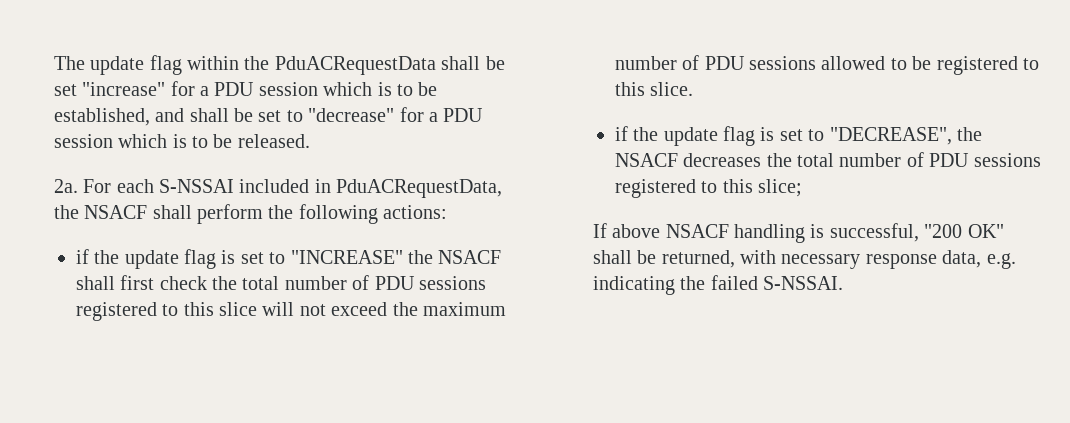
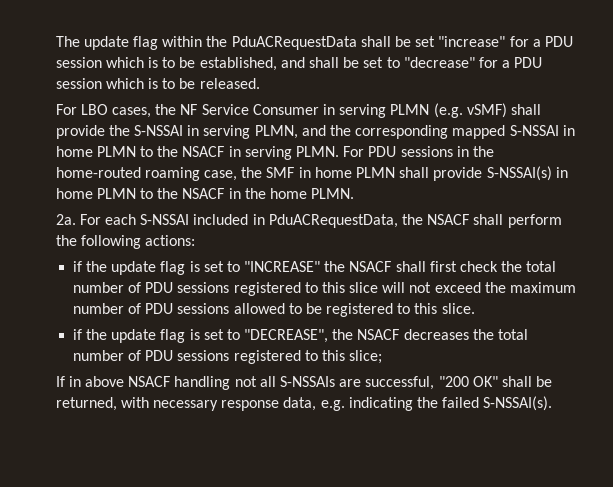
(310, 141) none -> [55,103,541,118] [55,125,575,139] [55,146,494,160] [55,166,568,181] [55,188,355,199] // For LBO cases, the NF Service Consumer in serving PLMN (e.g. vSMF) shall provide the S-NSSAI in serving PLMN, and the corresponding mapped S-NSSAI in home PLMN to the NSACF in serving PLMN. For PDU sessions in the home-routed roaming case, the SMF in home PLMN shall provide S-NSSAI(s) in home PLMN to the NSACF in the home PLMN.
(607, 230) none -> [68,376,81,387] in
[810,224,825,238] is -> [234,376,362,387] not all S-NSSAIs are
[763,276,844,290] S-NSSAI. -> [483,396,553,411] S-NSSAI(s).

